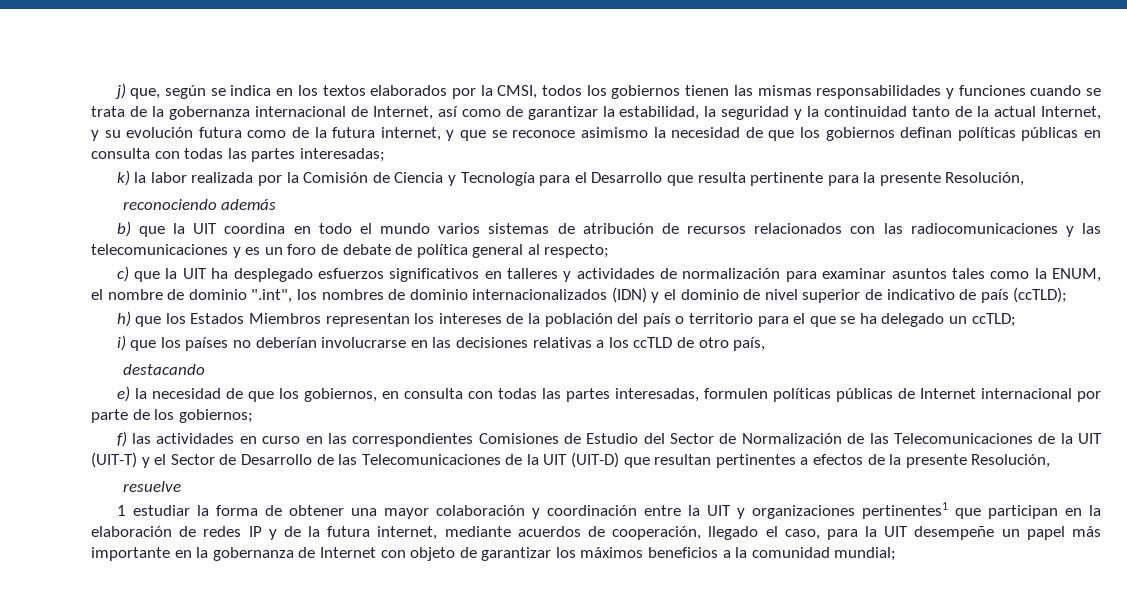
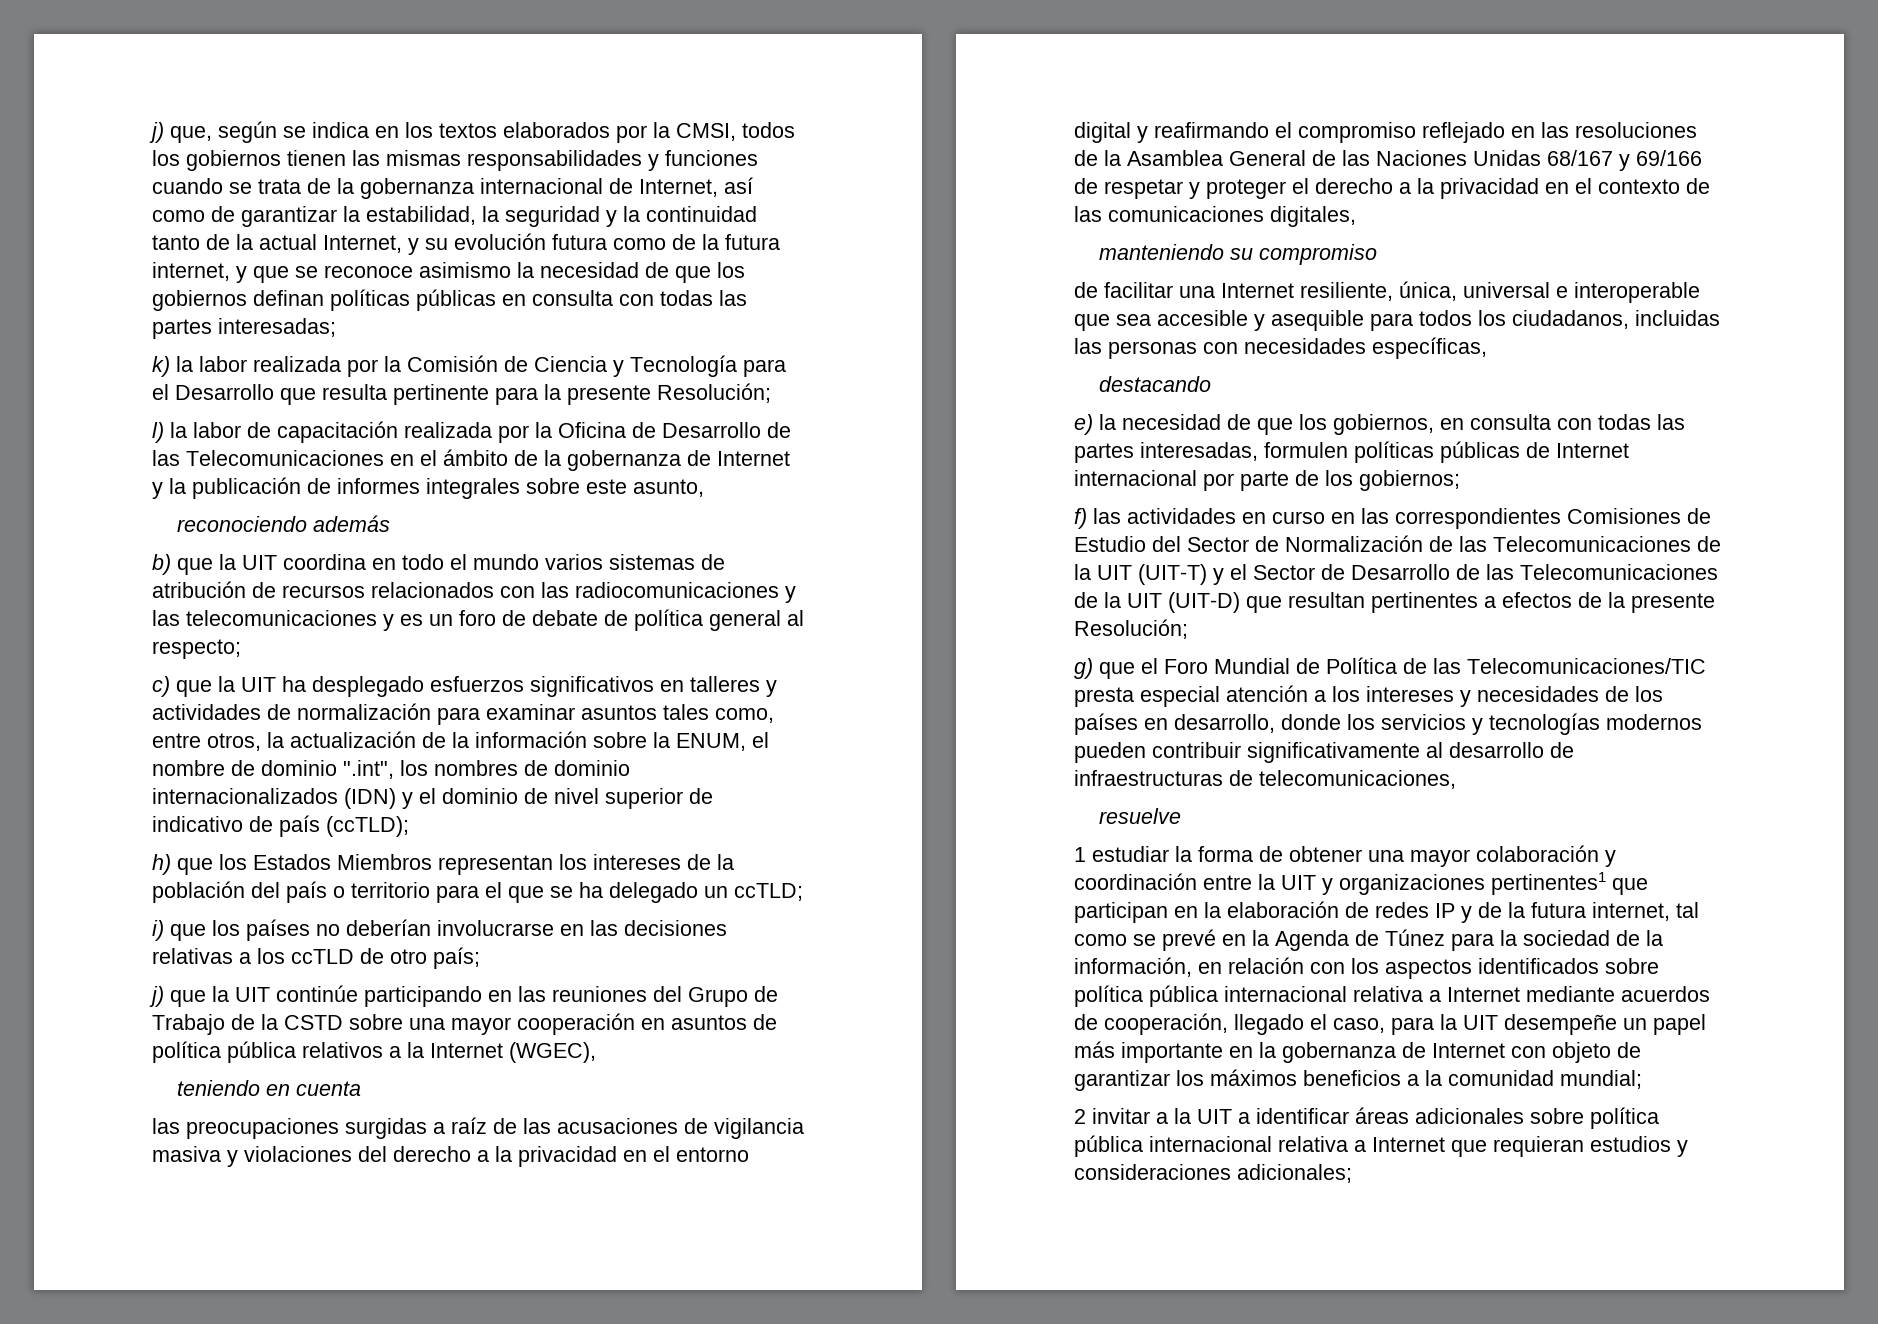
[945,172,1025,186] Resolución, -> [657,383,771,403] [152,421,791,443] [152,449,790,471] [152,477,704,499] Resolución; // l) la labor de capacitación realizada por la Oficina de Desarrollo de las Telecomunicaciones en el ámbito de la gobernanza de Internet y la publicación de informes integrales sobre este asunto,
[990,271,1030,279] como -> [715,708,774,723] [152,731,647,751] como, entre otros, la actualización de la información sobre
[733,337,766,351] país, -> [433,947,480,969] [149,985,778,1007] [152,1013,777,1035] [152,1041,596,1063] [177,1080,362,1096] [152,1117,804,1139] [152,1146,749,1167] [1074,122,1697,143] [1074,150,1702,171] [1074,178,1710,199] [1074,206,1356,227] [1099,244,1378,265] [1074,281,1700,303] [1074,310,1720,331] [1074,337,1487,359] país; // j) que la UIT continúe participando en las reuniones del Grupo de Trabajo de la CSTD sobre una mayor cooperación en asuntos de política pública relativos a la Internet (WGEC), // teniendo en cuenta // las preocupaciones surgidas a raíz de las acusaciones de vigilancia masiva y violaciones del derecho a la privacidad en el entorno digital y reafirmando el compromiso reflejado en las resoluciones de la Asamblea General de las Naciones Unidas 68/167 y 69/166 de respetar y proteger el derecho a la privacidad en el contexto de las comunicaciones digitales, // manteniendo su compromiso // de facilitar una Internet resiliente, única, universal e interoperable que sea accesible y asequible para todos los ciudadanos, incluidas las personas con necesidades específicas,
[971,454,1051,468] Resolución, -> [1074,619,1188,639] [1074,657,1706,679] [1074,685,1663,707] [1074,713,1702,735] [1074,742,1574,763] [1074,770,1456,789] Resolución; // g) que el Foro Mundial de Política de las Telecomunicaciones/TIC presta especial atención a los intereses y necesidades de los países en desarrollo, donde los servicios y tecnologías modernos pueden contribuir significativamente al desarrollo de infraestructuras de telecomunicaciones,
(438, 533) none -> [1676,902,1699,918] [1074,929,1663,951] [1074,957,1659,979] [1074,985,1520,1007] tal como se prevé en la Agenda de Túnez para la sociedad de la información, en relación con los aspectos identificados sobre política pública internacional relativa a Internet
(897, 554) none -> [1074,1107,1659,1129] [1074,1135,1688,1157] [1074,1164,1352,1183] // 2 invitar a la UIT a identificar áreas adicionales sobre política pública internacional relativa a Internet que requieran estudios y consideraciones adicionales;

